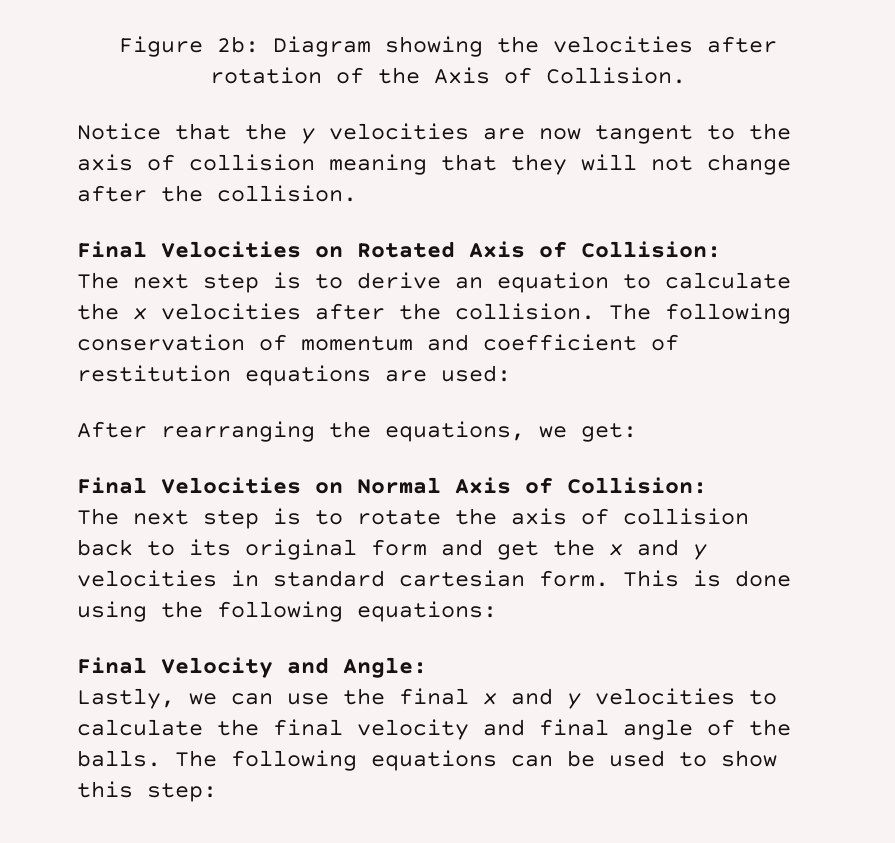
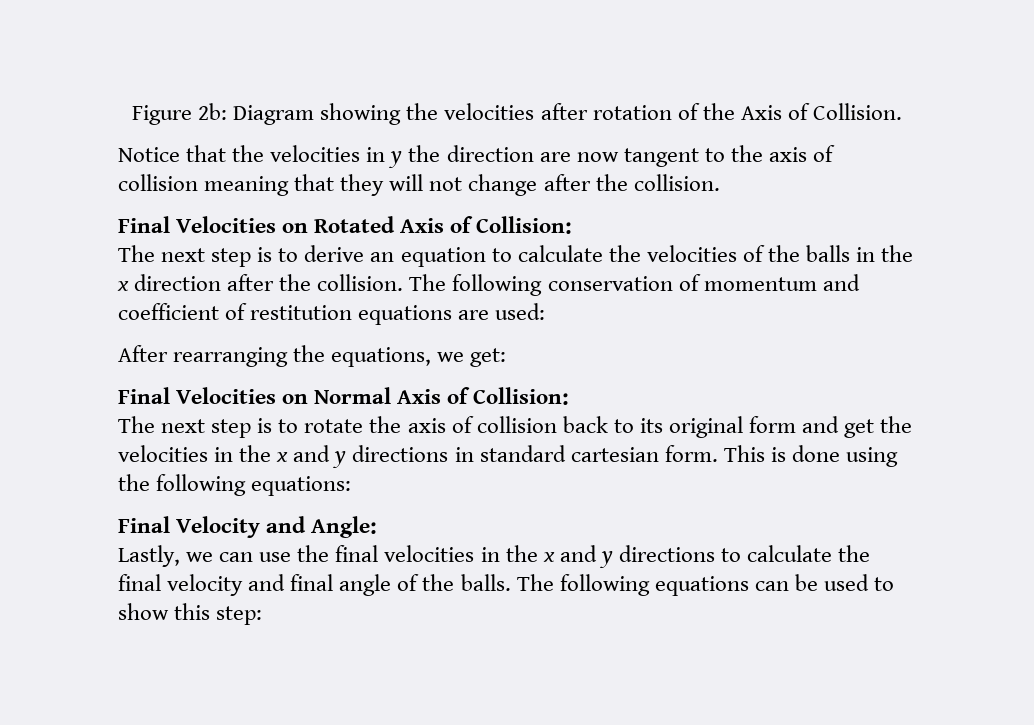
[301,123,469,144] y velocities -> [270,145,534,168] velocities in y the direction
[133,303,301,320] x velocities -> [646,245,914,262] [117,274,222,291] velocities of the balls in the x direction
[609,539,707,560] [77,570,217,587] x and y velocities -> [118,445,449,468] velocities in the x and y directions
[483,688,735,709] x and y velocities -> [384,545,715,568] velocities in the x and y directions

